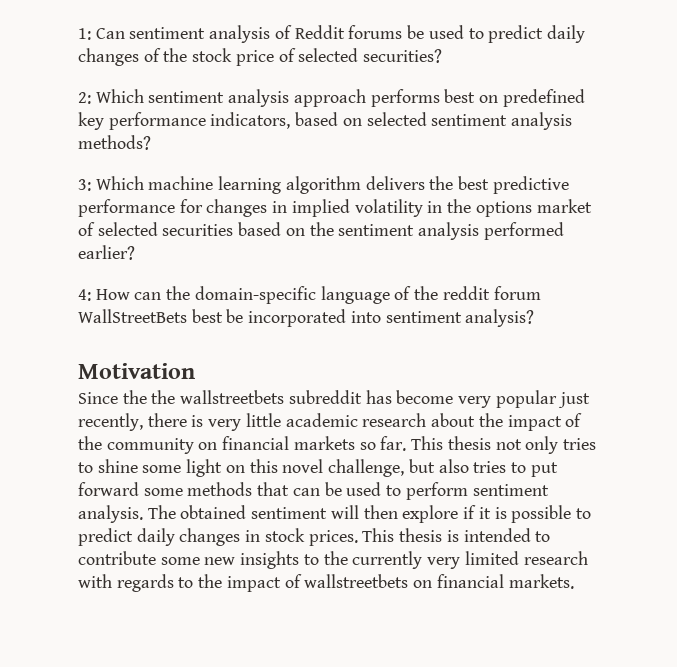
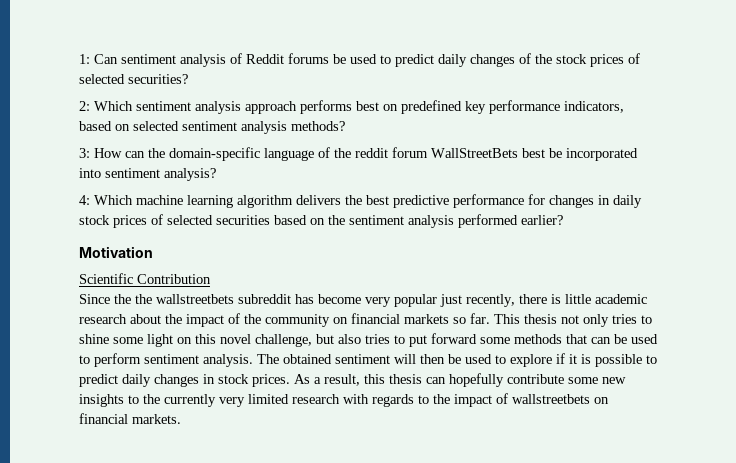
[235,50,274,66] price -> [590,54,624,67] prices
[95,176,569,194] [78,199,592,217] [78,222,564,240] [78,245,135,260] [78,289,91,301] Which machine learning algorithm delivers the best predictive performance for changes in implied volatility in the options market of selected securities based on the sentiment analysis performed earlier? // 4: -> (90, 153) none
(535, 318) none -> [79,194,642,208] [79,214,563,228] // 4: Which machine learning algorithm delivers the best predictive performance for changes in daily stock prices of selected securities based on the sentiment analysis performed earlier?
(195, 371) none -> [79,273,211,284] // Scientific Contribution
[208,419,242,431] very -> (561, 299) none
(398, 512) none -> [448,354,506,364] be used to
[362,528,551,542] This thesis is intended to -> [294,373,504,387] As a result, this thesis can hopefully

